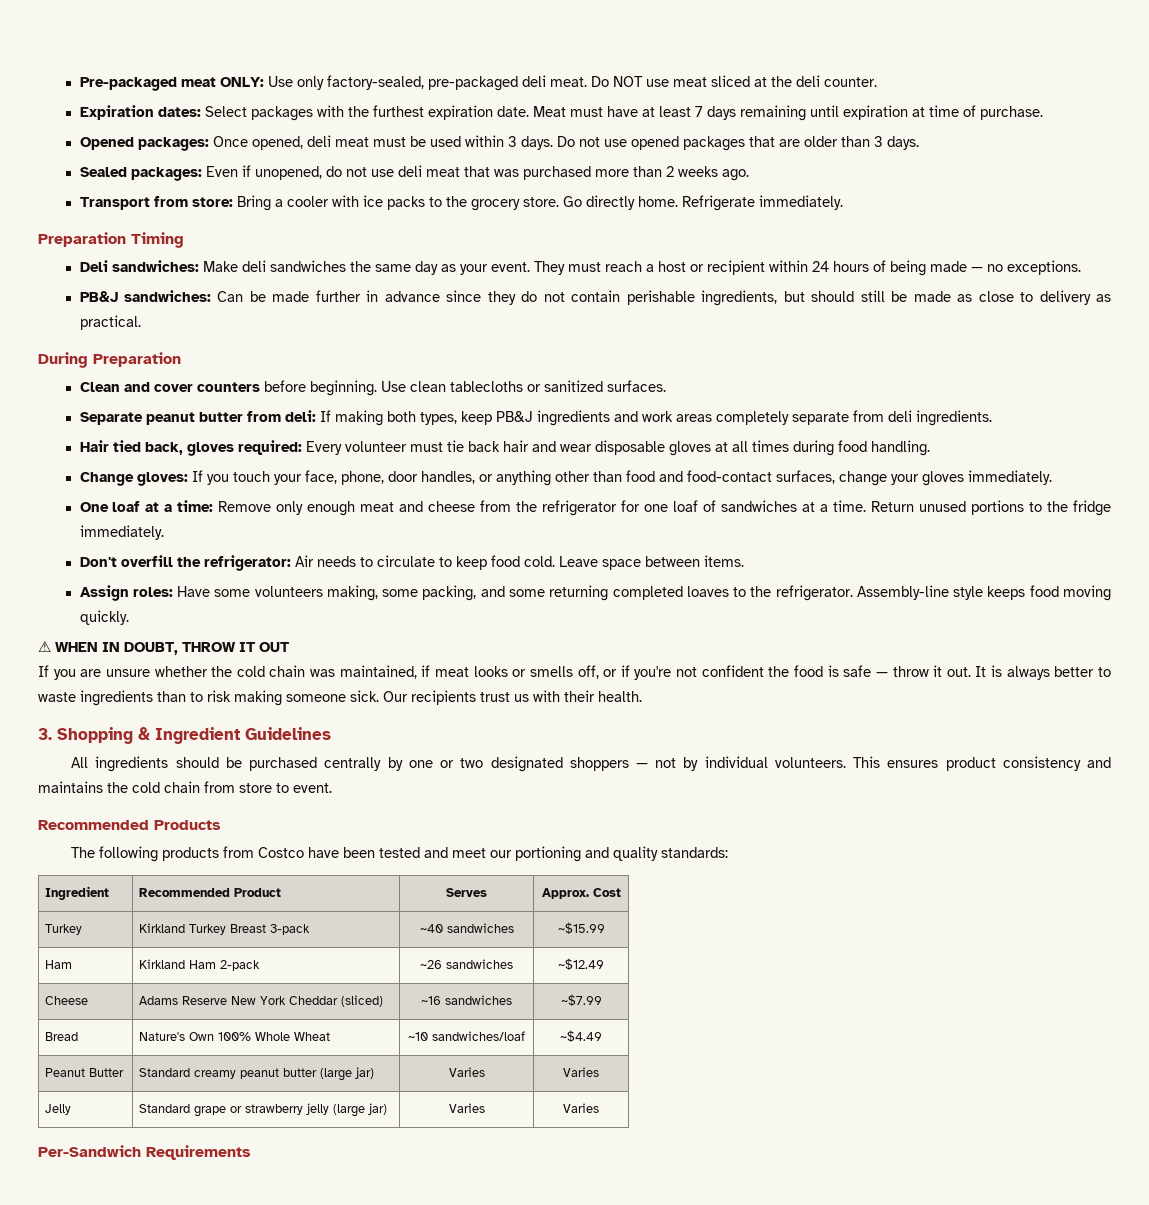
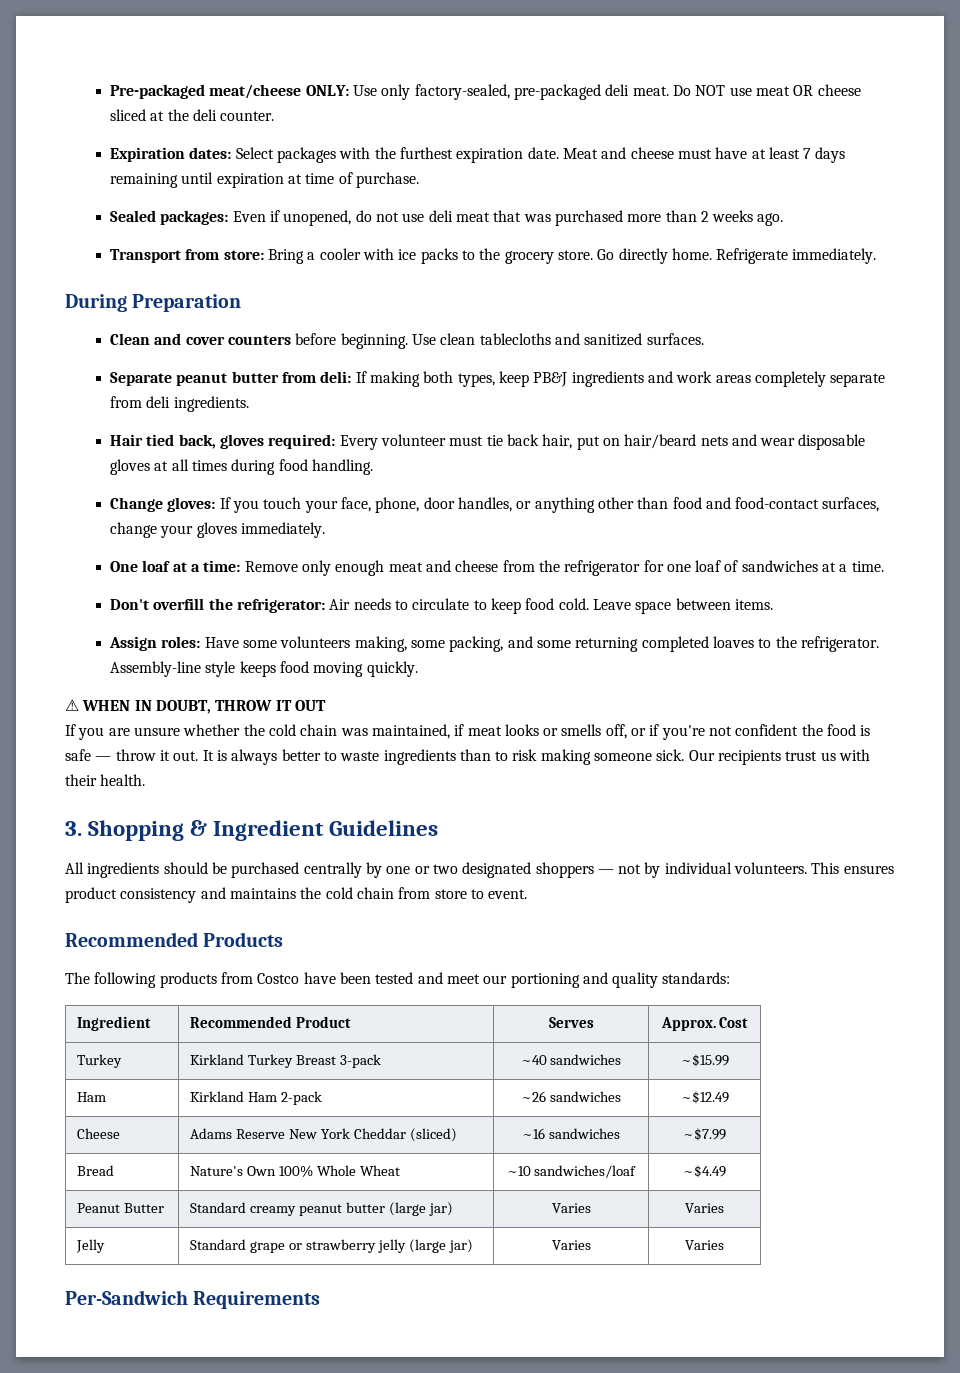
[180,77,216,87] meat -> [209,84,302,99] meat/cheese
(707, 82) none -> [793,84,861,96] OR cheese
(566, 111) none -> [601,147,674,159] and cheese
[79,135,919,151] // Opened packages: Once opened, deli meat must be used within 3 days. Do not use opened packages that are older than 3 days. -> (419, 180) none
[38,232,184,248] [79,260,1081,276] [79,290,1111,306] [79,315,141,330] // Preparation Timing // Deli sandwiches: Make deli sandwiches the same day as your event. They must reach a host or recipient within 24 hours of being made — no exceptions. // PB&J sandwiches: Can be made further in advance since they do not contain perishable ingredients, but should still be made as close to delivery as practical. -> (877, 256) none
[526,384,541,392] or -> [554,333,580,345] and
[502,440,529,452] hair -> [542,434,728,450] hair, put on hair/beard nets
[871,500,1111,516] [79,525,164,540] Return unused portions to the fridge immediately. -> (884, 566) none

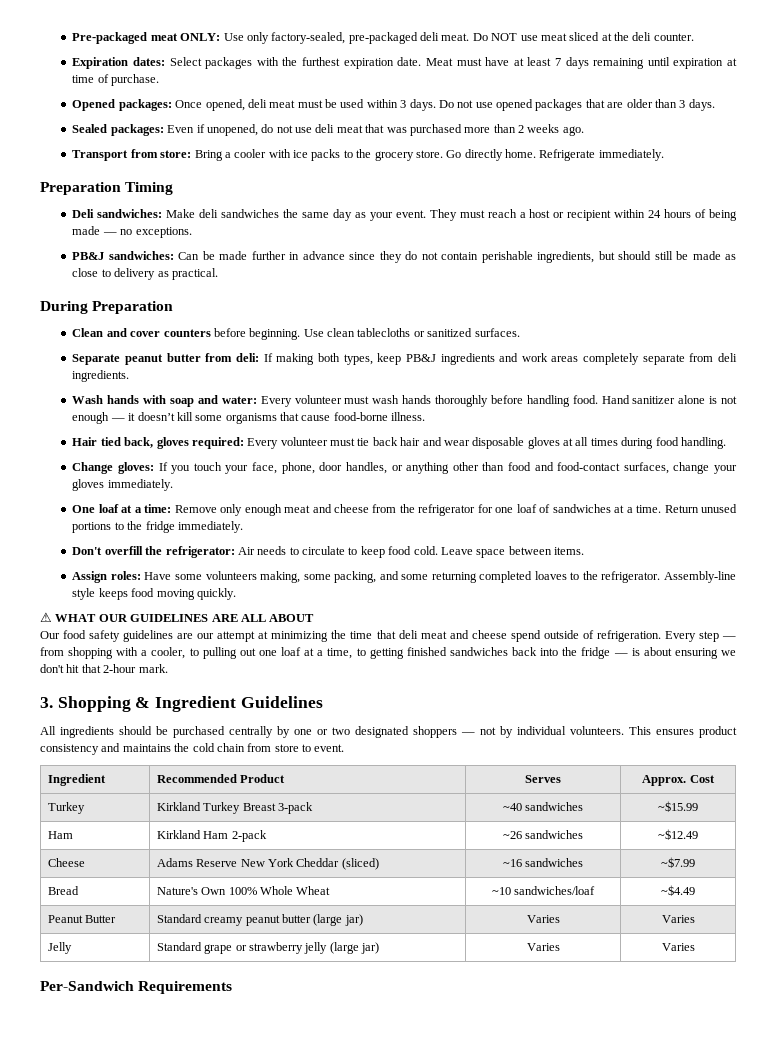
[209,84,302,99] meat/cheese -> [150,33,178,41] meat
[793,84,861,96] OR cheese -> (567, 37) none
[601,147,674,159] and cheese -> (453, 62) none
(419, 180) none -> [72,99,715,111] // Opened packages: Once opened, deli meat must be used within 3 days. Do not use opened packages that are older than 3 days.
(877, 256) none -> [40,182,174,195] [72,209,738,221] [72,226,192,238] [72,251,736,263] [72,268,218,280] // Preparation Timing // Deli sandwiches: Make deli sandwiches the same day as your event. They must reach a host or recipient within 24 hours of being made — no exceptions. // PB&J sandwiches: Can be made further in advance since they do not contain perishable ingredients, but should still be made as close to delivery as practical.
[554,333,580,345] and -> [413,331,425,337] or
(249, 404) none -> [72,395,737,407] [72,412,426,424] // Wash hands with soap and water: Every volunteer must wash hands thoroughly before handling food. Hand sanitizer alone is not enough — it doesn’t kill some organisms that cause food-borne illness.
[542,434,728,450] hair, put on hair/beard nets -> [400,437,421,446] hair
(884, 566) none -> [664,504,737,513] [72,521,243,533] Return unused portions to the fridge immediately.
[82,700,326,714] [65,724,871,740] [65,749,871,765] [65,774,146,786] WHEN IN DOUBT, THROW IT OUT // If you are unsure whether the cold chain was maintained, if meat looks or smells off, or if you're not confident the food is safe — throw it out. It is always better to waste ingredients than to risk making someone sick. Our recipients trust us with their health. -> [55,614,315,622] [40,630,736,642] [40,647,737,659] [40,664,168,673] WHAT OUR GUIDELINES ARE ALL ABOUT // Our food safety guidelines are our attempt at minimizing the time that deli meat and cheese spend outside of refrigeration. Every step — from shopping with a cooler, to pulling out one loaf at a time, to getting finished sandwiches back into the fridge — is about ensuring we don't hit that 2-hour mark.
[65,932,284,947] [65,972,731,988] // Recommended Products // The following products from Costco have been tested and meet our portioning and quality standards: -> (345, 748) none

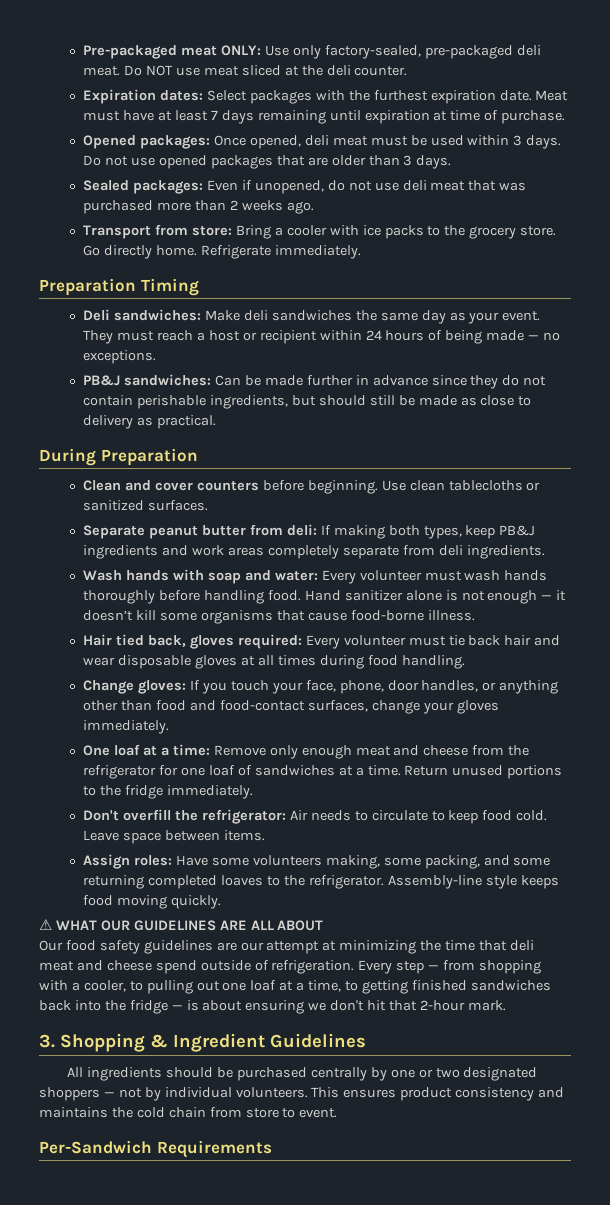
[47,774,106,786] [156,774,286,783] [525,775,561,783] [642,775,715,786] [47,802,85,814] [156,802,313,814] [502,802,584,811] [658,801,698,812] [47,831,73,839] [156,830,267,842] [502,830,584,839] [658,829,698,840] [47,858,85,867] [156,858,379,870] [502,858,584,867] [661,857,695,868] [47,886,79,895] [156,886,331,895] [491,886,596,895] [661,885,695,896] [47,915,117,923] [156,914,363,926] [526,915,560,923] [661,915,695,923] [47,942,72,954] [156,942,380,954] [526,943,560,951] [661,943,695,951] // Ingredient | Recommended Product | Serves | Approx. Cost // Turkey | Kirkland Turkey Breast 3-pack | ~40 sandwiches | ~$15.99 // Ham | Kirkland Ham 2-pack | ~26 sandwiches | ~$12.49 // Cheese | Adams Reserve New York Cheddar (sliced) | ~16 sandwiches | ~$7.99 // Bread | Nature's Own 100% Whole Wheat | ~10 sandwiches/loaf | ~$4.49 // Peanut Butter | Standard creamy peanut butter (large jar) | Varies | Varies // Jelly | Standard grape or strawberry jelly (large jar) | Varies | Varies -> (338, 1113) none

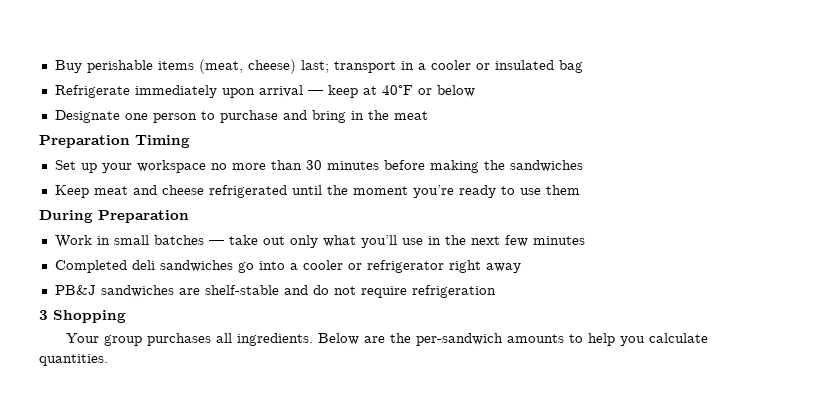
[83,45,541,59] [83,65,408,76] [83,89,569,104] [83,110,566,124] [83,135,562,149] [83,155,452,169] [83,180,527,194] [83,200,314,214] [83,224,557,239] [83,245,361,259] [39,278,199,296] [83,309,541,324] [83,330,561,344] [83,350,157,364] [83,374,547,389] [83,395,532,409] [83,415,217,429] [39,448,198,466] [83,480,541,494] [83,500,209,511] [83,524,536,539] [83,545,545,559] [83,569,548,584] [83,590,567,604] [83,610,475,624] [83,634,561,649] [83,655,465,669] [83,680,559,694] [83,700,499,714] [83,720,170,734] [83,744,530,759] [83,765,563,779] [83,785,253,799] [83,809,548,824] [83,830,265,844] [83,854,551,869] [83,875,559,889] [83,895,222,909] [39,919,324,931] [39,940,534,954] [39,960,542,974] [39,980,551,994] [39,1000,506,1014] [39,1033,366,1052] [67,1067,538,1081] [39,1087,565,1101] [39,1107,338,1118] [39,1140,272,1158] Pre-packaged meat ONLY: Use only factory-sealed, pre-packaged deli meat. Do NOT use meat sliced at the deli counter. // Expiration dates: Select packages with the furthest expiration date. Meat must have at least 7 days remaining until expiration at time of purchase. // Opened packages: Once opened, deli meat must be used within 3 days. Do not use opened packages that are older than 3 days. // Sealed packages: Even if unopened, do not use deli meat that was purchased more than 2 weeks ago. // Transport from store: Bring a cooler with ice packs to the grocery store. Go directly home. Refrigerate immediately. // Preparation Timing // Deli sandwiches: Make deli sandwiches the same day as your event. They must reach a host or recipient within 24 hours of being made — no exceptions. // PB&J sandwiches: Can be made further in advance since they do not contain perishable ingredients, but should still be made as close to delivery as practical. // During Preparation // Clean and cover counters before beginning. Use clean tablecloths or sanitized surfaces. // Separate peanut butter from deli: If making both types, keep PB&J ingredients and work areas completely separate from deli ingredients. // Wash hands with soap and water: Every volunteer must wash hands thoroughly before handling food. Hand sanitizer alone is not enough — it doesn’t kill some organisms that cause food-borne illness. // Hair tied back, gloves required: Every volunteer must tie back hair and wear disposable gloves at all times during food handling. // Change gloves: If you touch your face, phone, door handles, or anything other than food and food-contact surfaces, change your gloves immediately. // One loaf at a time: Remove only enough meat and cheese from the refrigerator for one loaf of sandwiches at a time. Return unused portions to the fridge immediately. // Don't overfill the refrigerator: Air needs to circulate to keep food cold. Leave space between items. // Assign roles: Have some volunteers making, some packing, and some returning completed loaves to the refrigerator. Assembly-line style keeps food moving quickly. // ⚠ WHAT OUR GUIDELINES ARE ALL ABOUT // Our food safety guidelines are our attempt at minimizing the time that deli meat and cheese spend outside of refrigeration. Every step — from shopping with a cooler, to pulling out one loaf at a time, to getting finished sandwiches back into the fridge — is about ensuring we don't hit that 2-hour mark. // 3. Shopping & Ingredient Guidelines // All ingredients should be purchased centrally by one or two designated shoppers — not by individual volunteers. This ensures product consistency and maintains the cold chain from store to event. // Per-Sandwich Requirements -> [54,59,583,74] [54,85,475,98] [54,110,428,123] [39,135,190,148] [54,160,583,173] [54,185,580,198] [39,210,189,223] [54,235,585,248] [54,260,521,273] [54,285,496,298] [39,310,126,323] [65,333,708,346] [39,354,108,366] Buy perishable items (meat, cheese) last; transport in a cooler or insulated bag // Refrigerate immediately upon arrival — keep at 40°F or below // Designate one person to purchase and bring in the meat // Preparation Timing // Set up your workspace no more than 30 minutes before making the sandwiches // Keep meat and cheese refrigerated until the moment you’re ready to use them // During Preparation // Work in small batches — take out only what you’ll use in the next few minutes // Completed deli sandwiches go into a cooler or refrigerator right away // PB&J sandwiches are shelf-stable and do not require refrigeration // 3 Shopping // Your group purchases all ingredients. Below are the per-sandwich amounts to help you calculate quantities.

